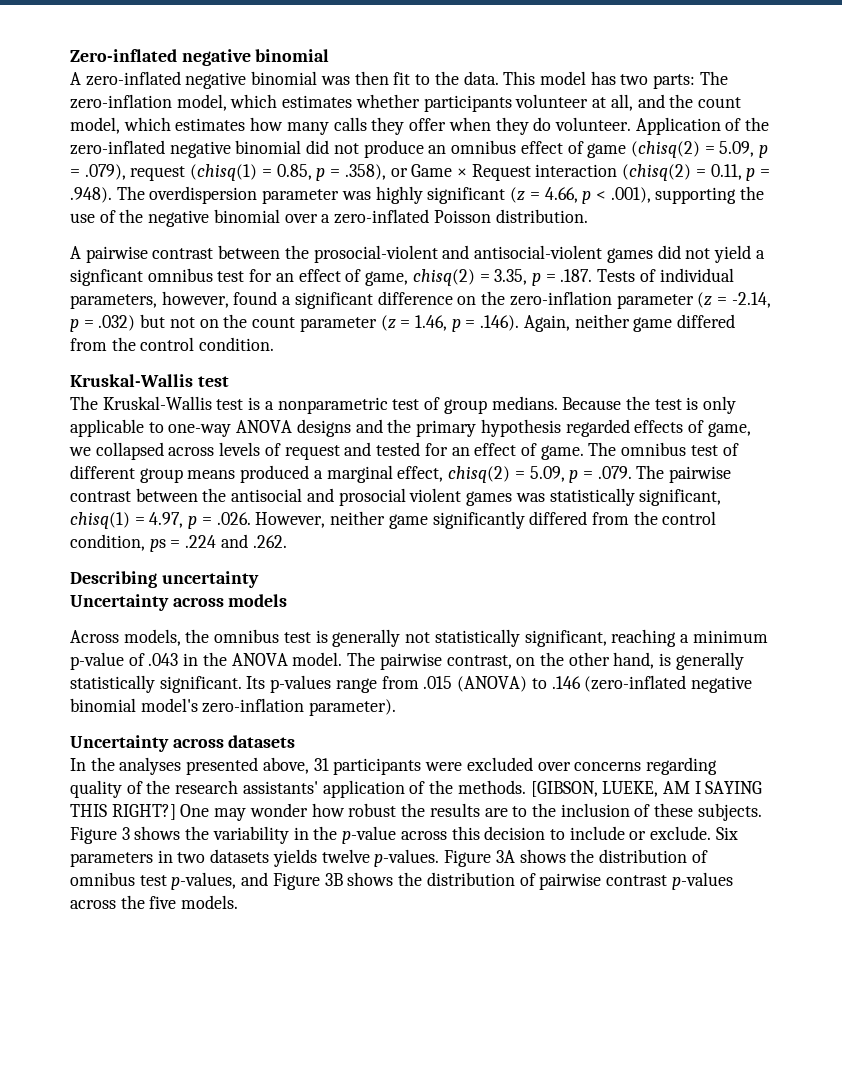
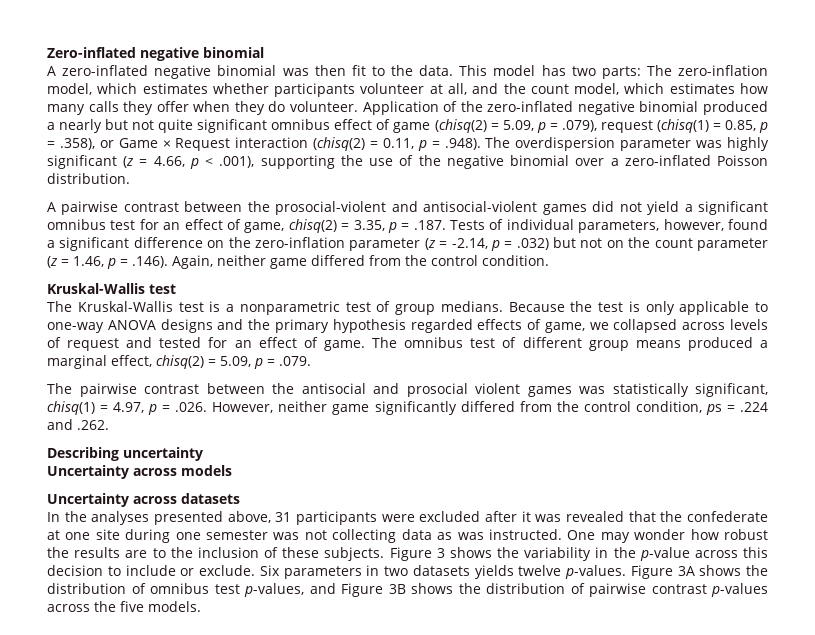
[306,140,447,158] did not produce an -> [702,101,768,115] [47,119,268,133] produced a nearly but not quite significant
[70,269,143,286] signficant -> [697,201,768,215] significant
(632, 472) none -> (311, 361) //
[70,629,768,647] [70,652,744,670] [70,675,752,693] [70,698,397,716] // Across models, the omnibus test is generally not statistically significant, reaching a minimum p-value of .043 in the ANOVA model. The pairwise contrast, on the other hand, is generally statistically significant. Its p-values range from .015 (ANOVA) to .146 (zero-inflated negative binomial model's zero-inflation parameter). -> (232, 470) none
[537,757,717,775] [70,780,763,798] [70,804,176,820] over concerns regarding quality of the research assistants' application of the methods. [GIBSON, LUEKE, AM I SAYING THIS RIGHT?] -> [485,511,768,522] [47,529,562,543] after it was revealed that the confederate at one site during one semester was not collecting data as was instructed.

